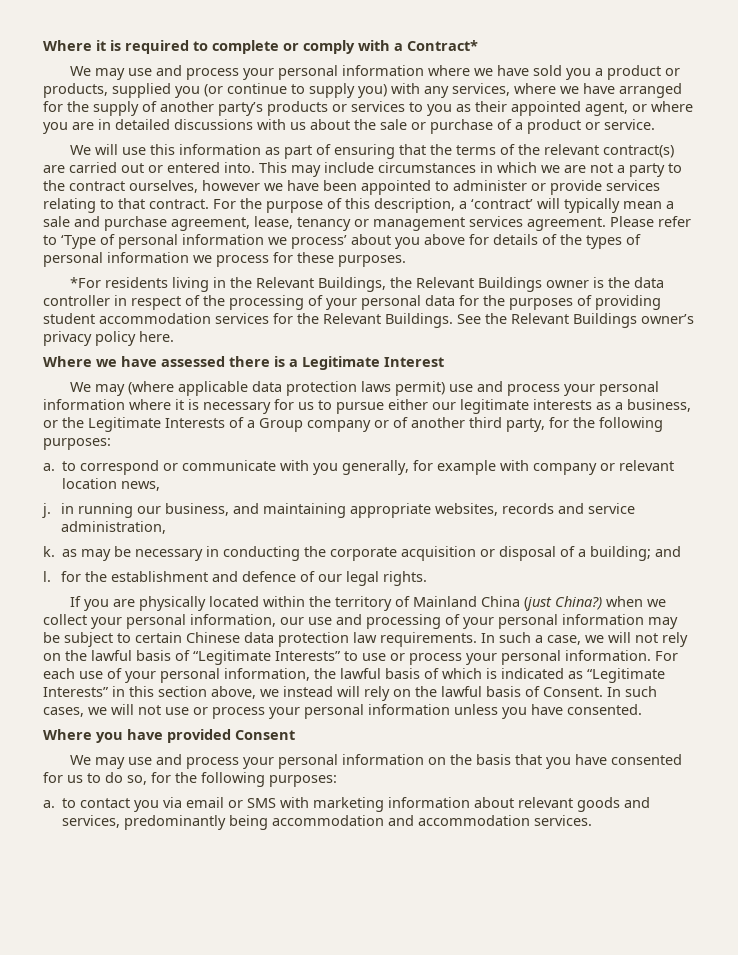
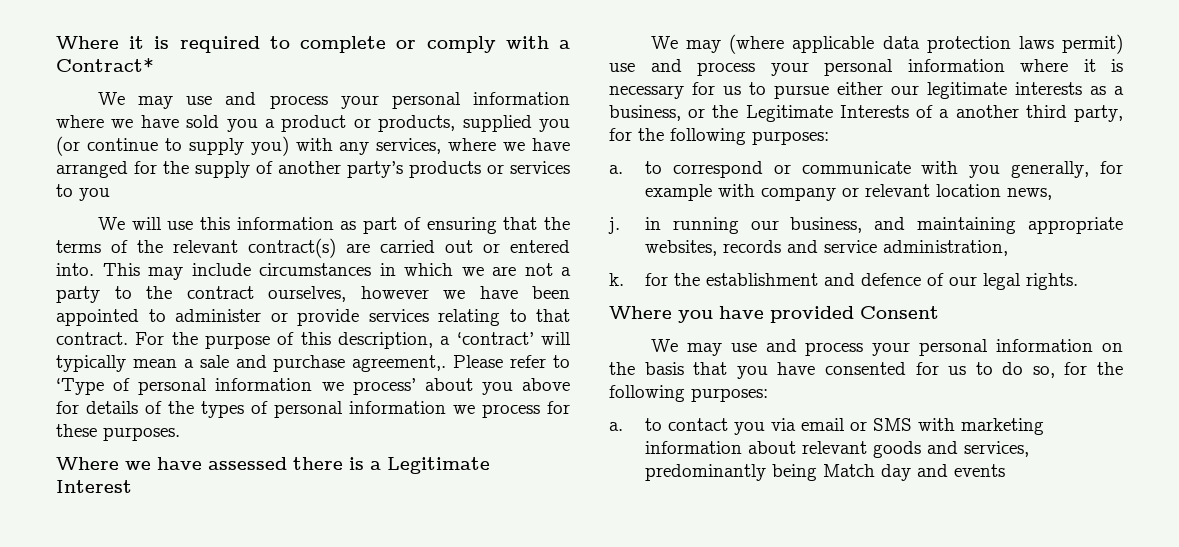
[456,101,693,116] [43,119,655,134] as their appointed agent, or where you are in detailed discussions with us about the sale or purchase of a product or service. -> (110, 194) none
[171,216,606,231] agreement, lease, tenancy or management services agreement. -> [352,355,447,372] agreement,.
[70,277,665,292] [43,295,661,310] [43,313,694,328] [43,331,174,346] // *For residents living in the Relevant Buildings, the Relevant Buildings owner is the data controller in respect of the processing of your personal data for the purposes of providing student accommodation services for the Relevant Buildings. See the Relevant Buildings owner’s privacy policy here. -> (180, 434) none
[259,417,408,432] Group company or of -> (950, 113) none
[62,546,682,561] [43,571,51,582] as may be necessary in conducting the corporate acquisition or disposal of a building; and // l. -> (624, 279) none
[70,596,667,611] [43,614,678,629] [43,632,688,647] [43,650,678,665] [43,668,665,683] [43,686,657,701] [43,704,642,719] // If you are physically located within the territory of Mainland China (just China?) when we collect your personal information, our use and processing of your personal information may be subject to certain Chinese data protection law requirements. In such a case, we will not rely on the lawful basis of “Legitimate Interests” to use or process your personal information. For each use of your personal information, the lawful basis of which is indicated as “Legitimate Interests” in this section above, we instead will rely on the lawful basis of Consent. In such cases, we will not use or process your personal information unless you have consented. -> (1078, 281) none
[272,815,593,826] accommodation and accommodation services. -> [822,464,1005,481] Match day and events

